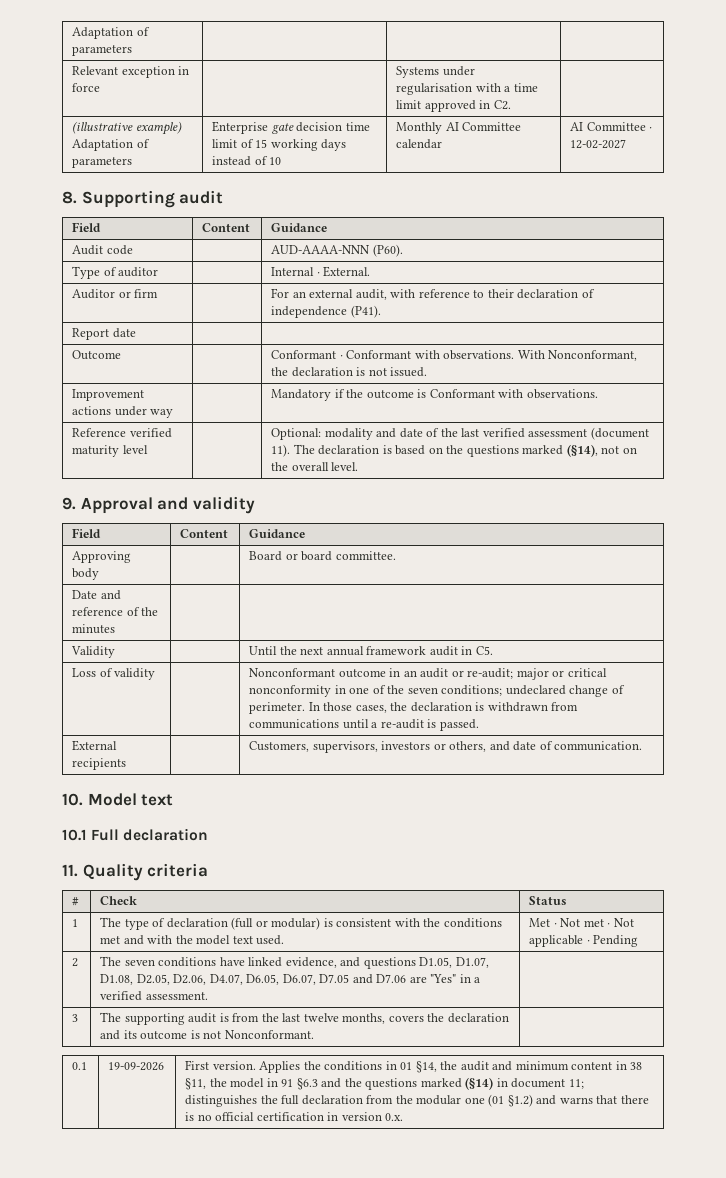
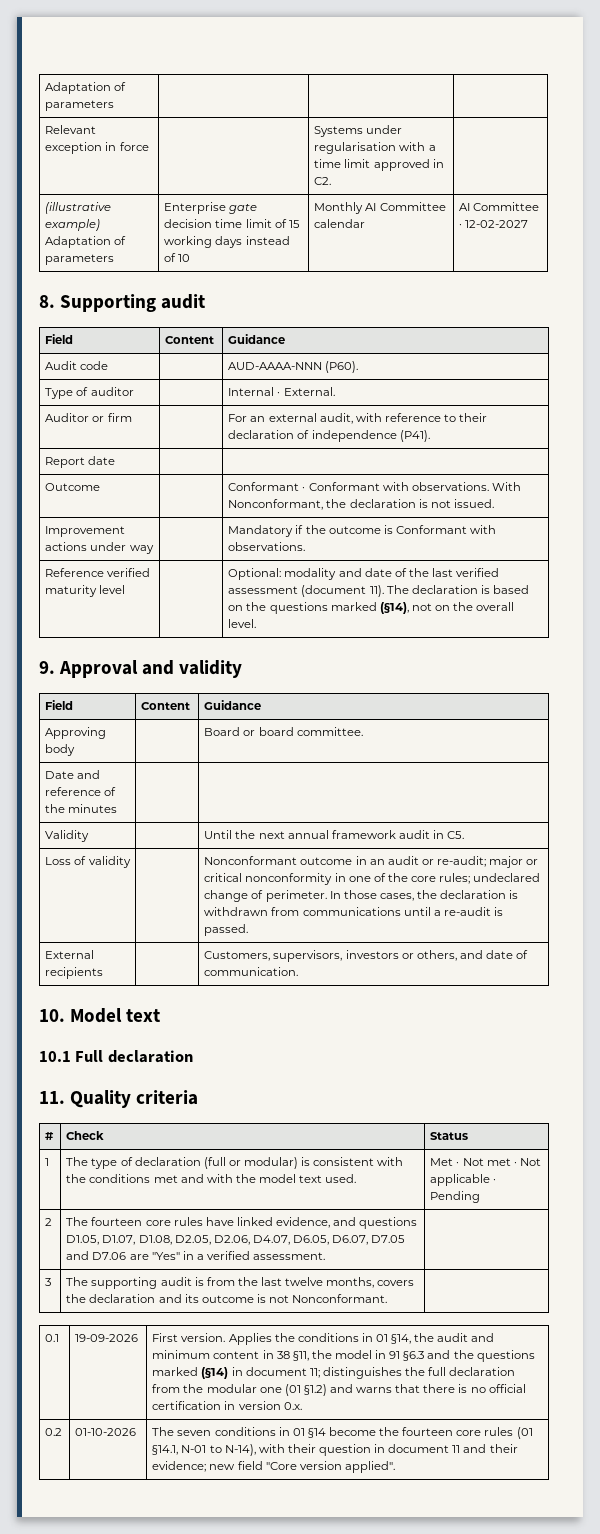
[407,685,503,696] seven conditions; -> [411,873,471,884] core rules;
[124,957,217,967] seven conditions -> [91,1217,203,1226] fourteen core rules
(404, 1117) none -> [45,1428,63,1436] [75,1428,137,1436] [152,1427,533,1439] [152,1444,518,1456] [152,1461,395,1473] // 0.2 | 01-10-2026 | The seven conditions in 01 §14 become the fourteen core rules (01 §14.1, N-01 to N-14), with their question in document 11 and their evidence; new field "Core version applied".

